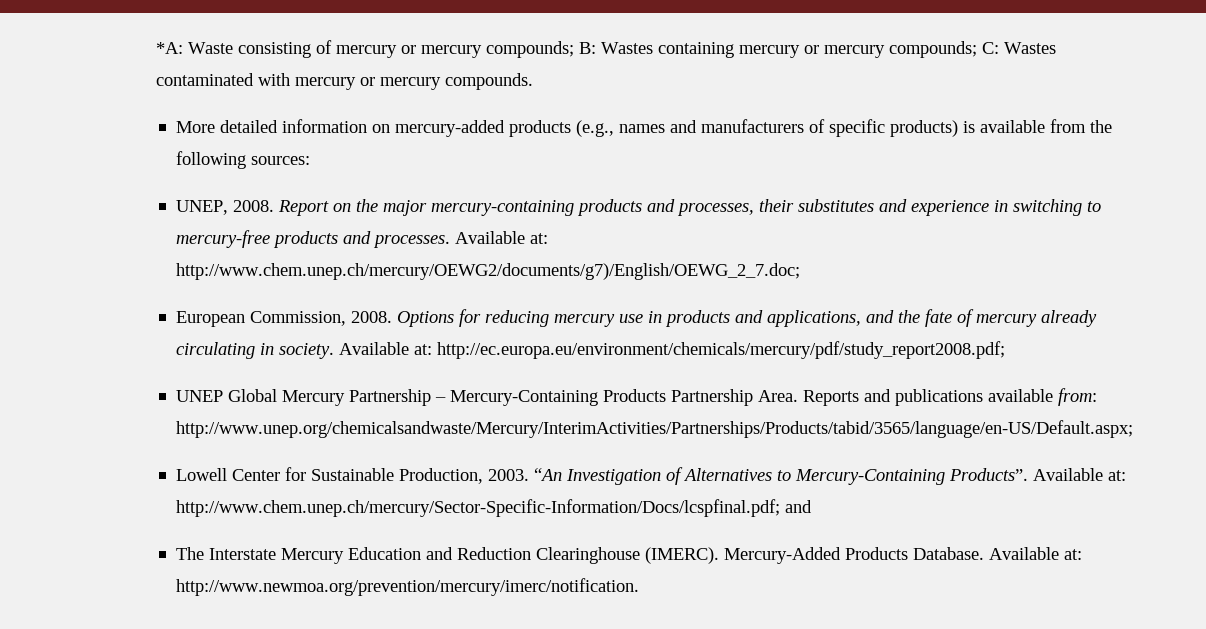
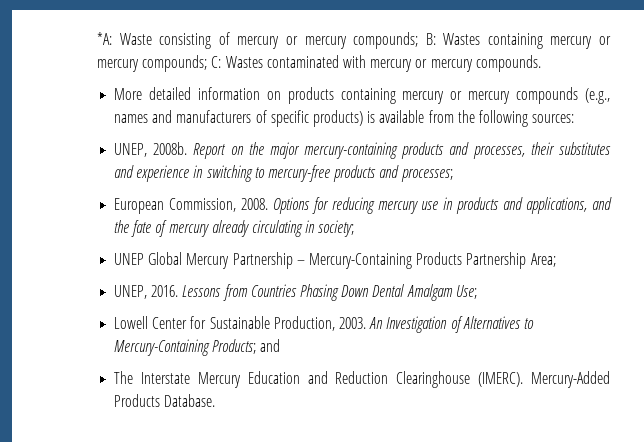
[394,120,571,137] mercury-added products -> [287,87,579,104] products containing mercury or mercury compounds
[232,200,274,212] 2008. -> [153,142,188,155] 2008b.
[372,231,548,248] [175,263,800,280] processes. Available at: http://www.chem.unep.ch/mercury/OEWG2/documents/g7)/English/OEWG_2_7.doc; -> [400,169,453,182] processes;
[278,341,1005,359] society. Available at: http://ec.europa.eu/environment/chemicals/mercury/pdf/study_report2008.pdf; -> [318,220,355,237] society;
[757,388,1097,406] [175,420,1133,438] Area. Reports and publications available from: http://www.unep.org/chemicalsandwaste/Mercury/InterimActivities/Partnerships/Products/tabid/3565/language/en-US/Default.aspx; -> [530,253,556,267] [114,284,477,301] Area; // UNEP, 2016. Lessons from Countries Phasing Down Dental Amalgam Use;
[533,468,562,481] “An -> [369,317,384,329] An
[948,468,1126,481] [175,499,780,517] Products”. Available at: http://www.chem.unep.ch/mercury/Sector-Specific-Information/Docs/lcspfinal.pdf; -> [212,339,257,354] Products;
[988,547,1082,560] [175,578,639,596] Available at: http://www.newmoa.org/prevention/mercury/imerc/notification. -> (216, 400) none

